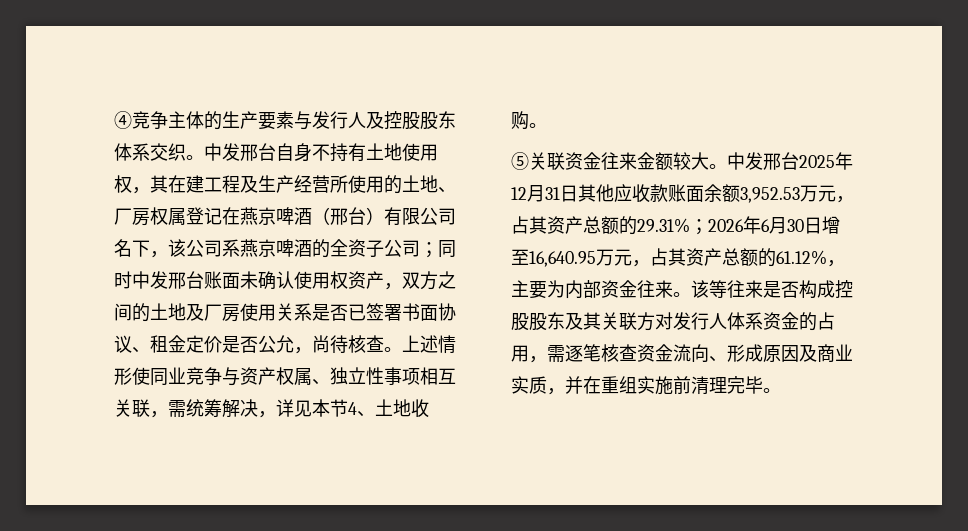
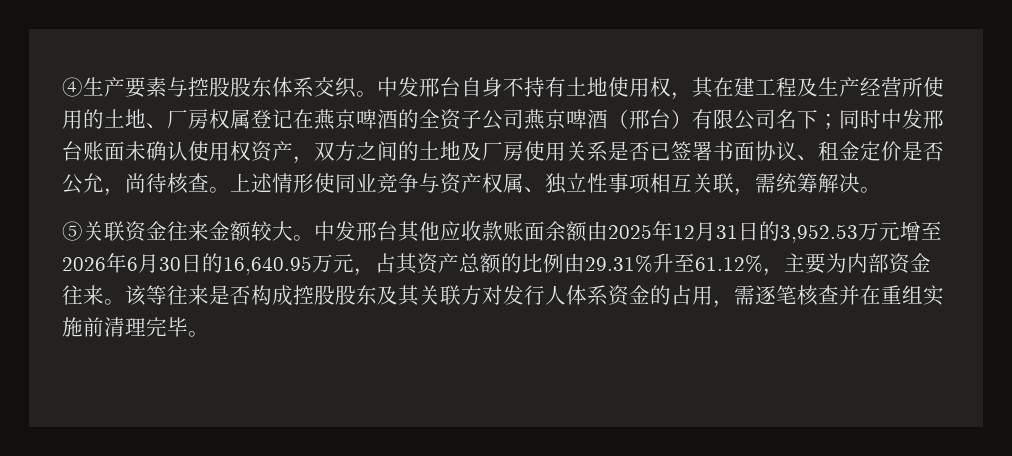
[114,111,222,130] ④竞争主体的 -> [62,77,83,97] ④
[312,111,384,129] 发行人及 -> (188, 87) none
(312, 216) none -> [398,109,608,130] 的全资子公司燕京啤酒
[150,239,420,258] ，该公司系燕京啤酒的全资子公司 -> (818, 119) none
[258,399,429,418] [511,111,529,130] ，详见本节4、土地收购 -> (860, 183) none
[799,152,853,170] [511,185,578,202] 2025年12月31日 -> (398, 231) none
[740,185,854,203] [511,216,708,235] 3,952.53万元，占其资产总额的29.31%； -> [587,221,942,243] 由2025年12月31日的3,952.53万元增至
[822,216,840,234] [511,249,529,265] 增至 -> [202,253,223,273] 的
(776, 257) none -> [522,253,695,273] 比例由29.31%升至
[637,344,853,362] [511,376,565,395] 资金流向、形成原因及商业实质， -> (839, 294) none

